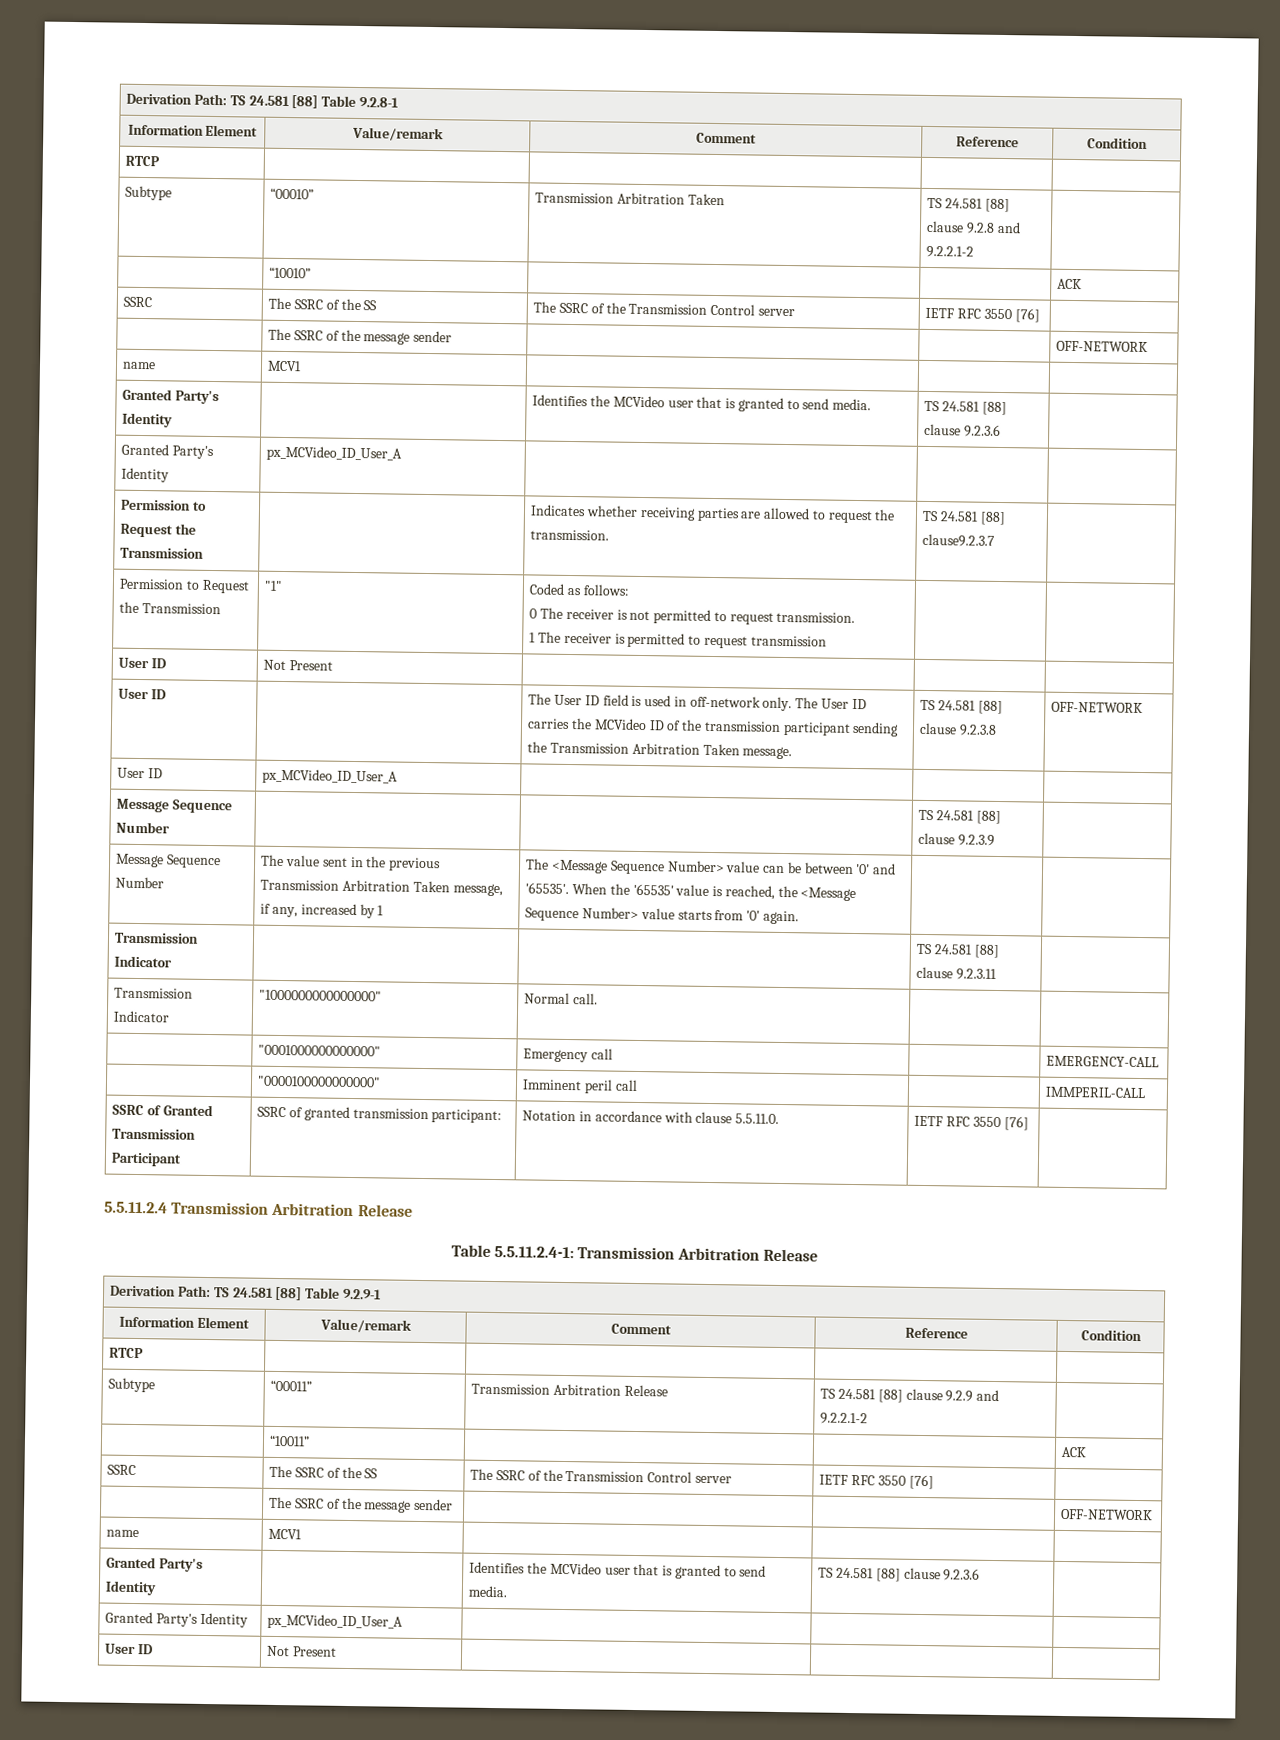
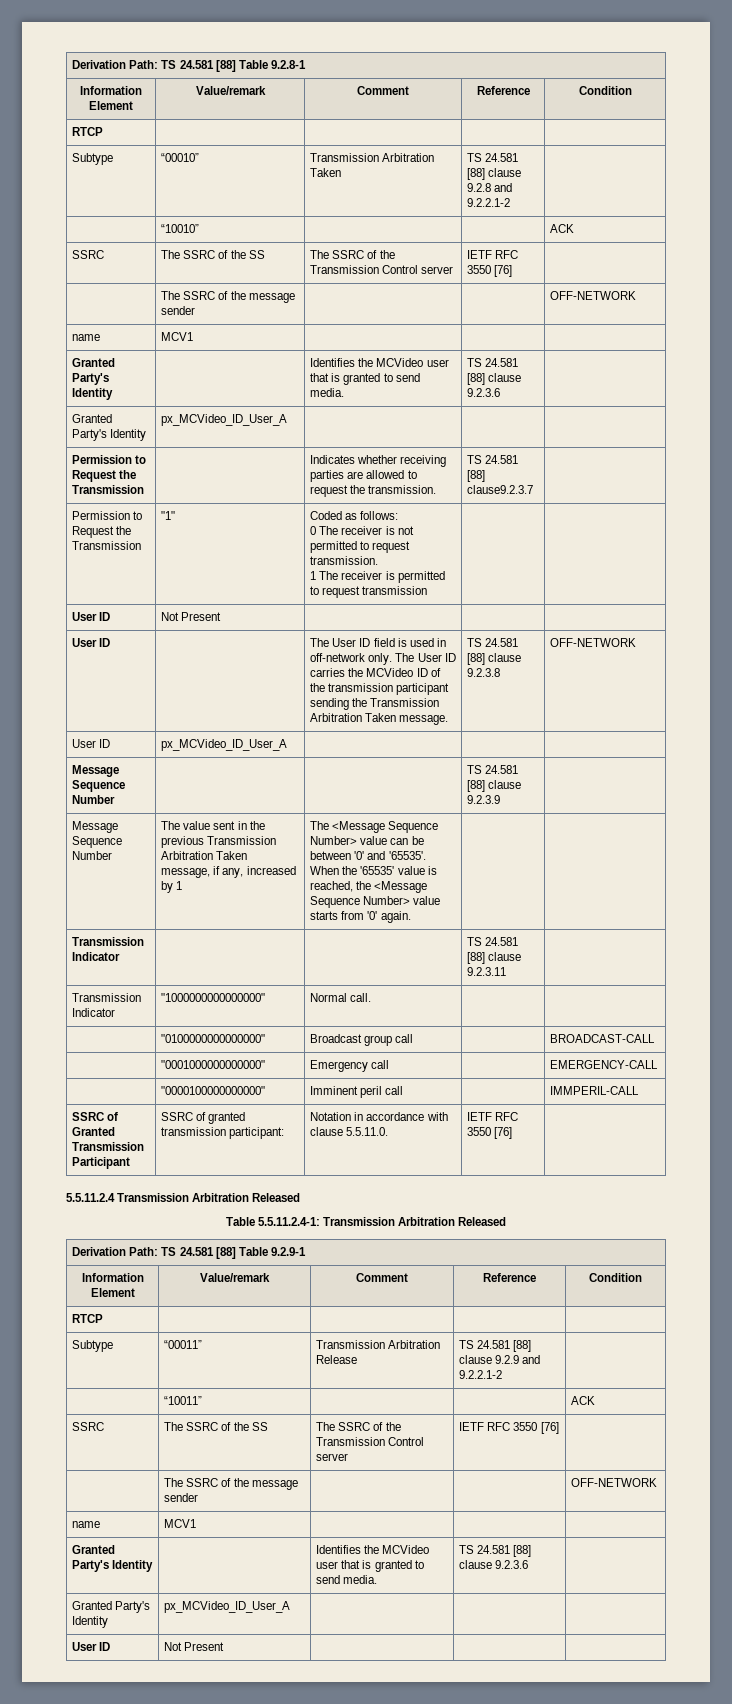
(599, 999) none -> [161,1034,266,1043] [310,1034,414,1046] [550,1034,656,1043] // | "0100000000000000" | Broadcast group call | | BROADCAST-CALL
[357,1204,413,1217] Release -> [252,1193,301,1202] Released
[763,1248,819,1262] Release -> [458,1217,507,1226] Released

